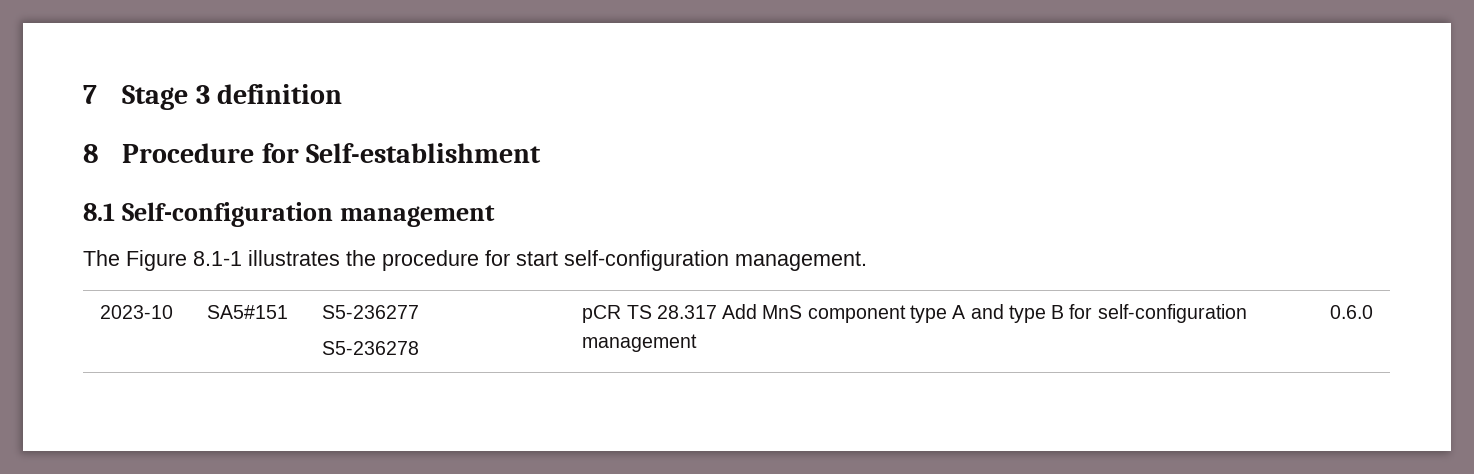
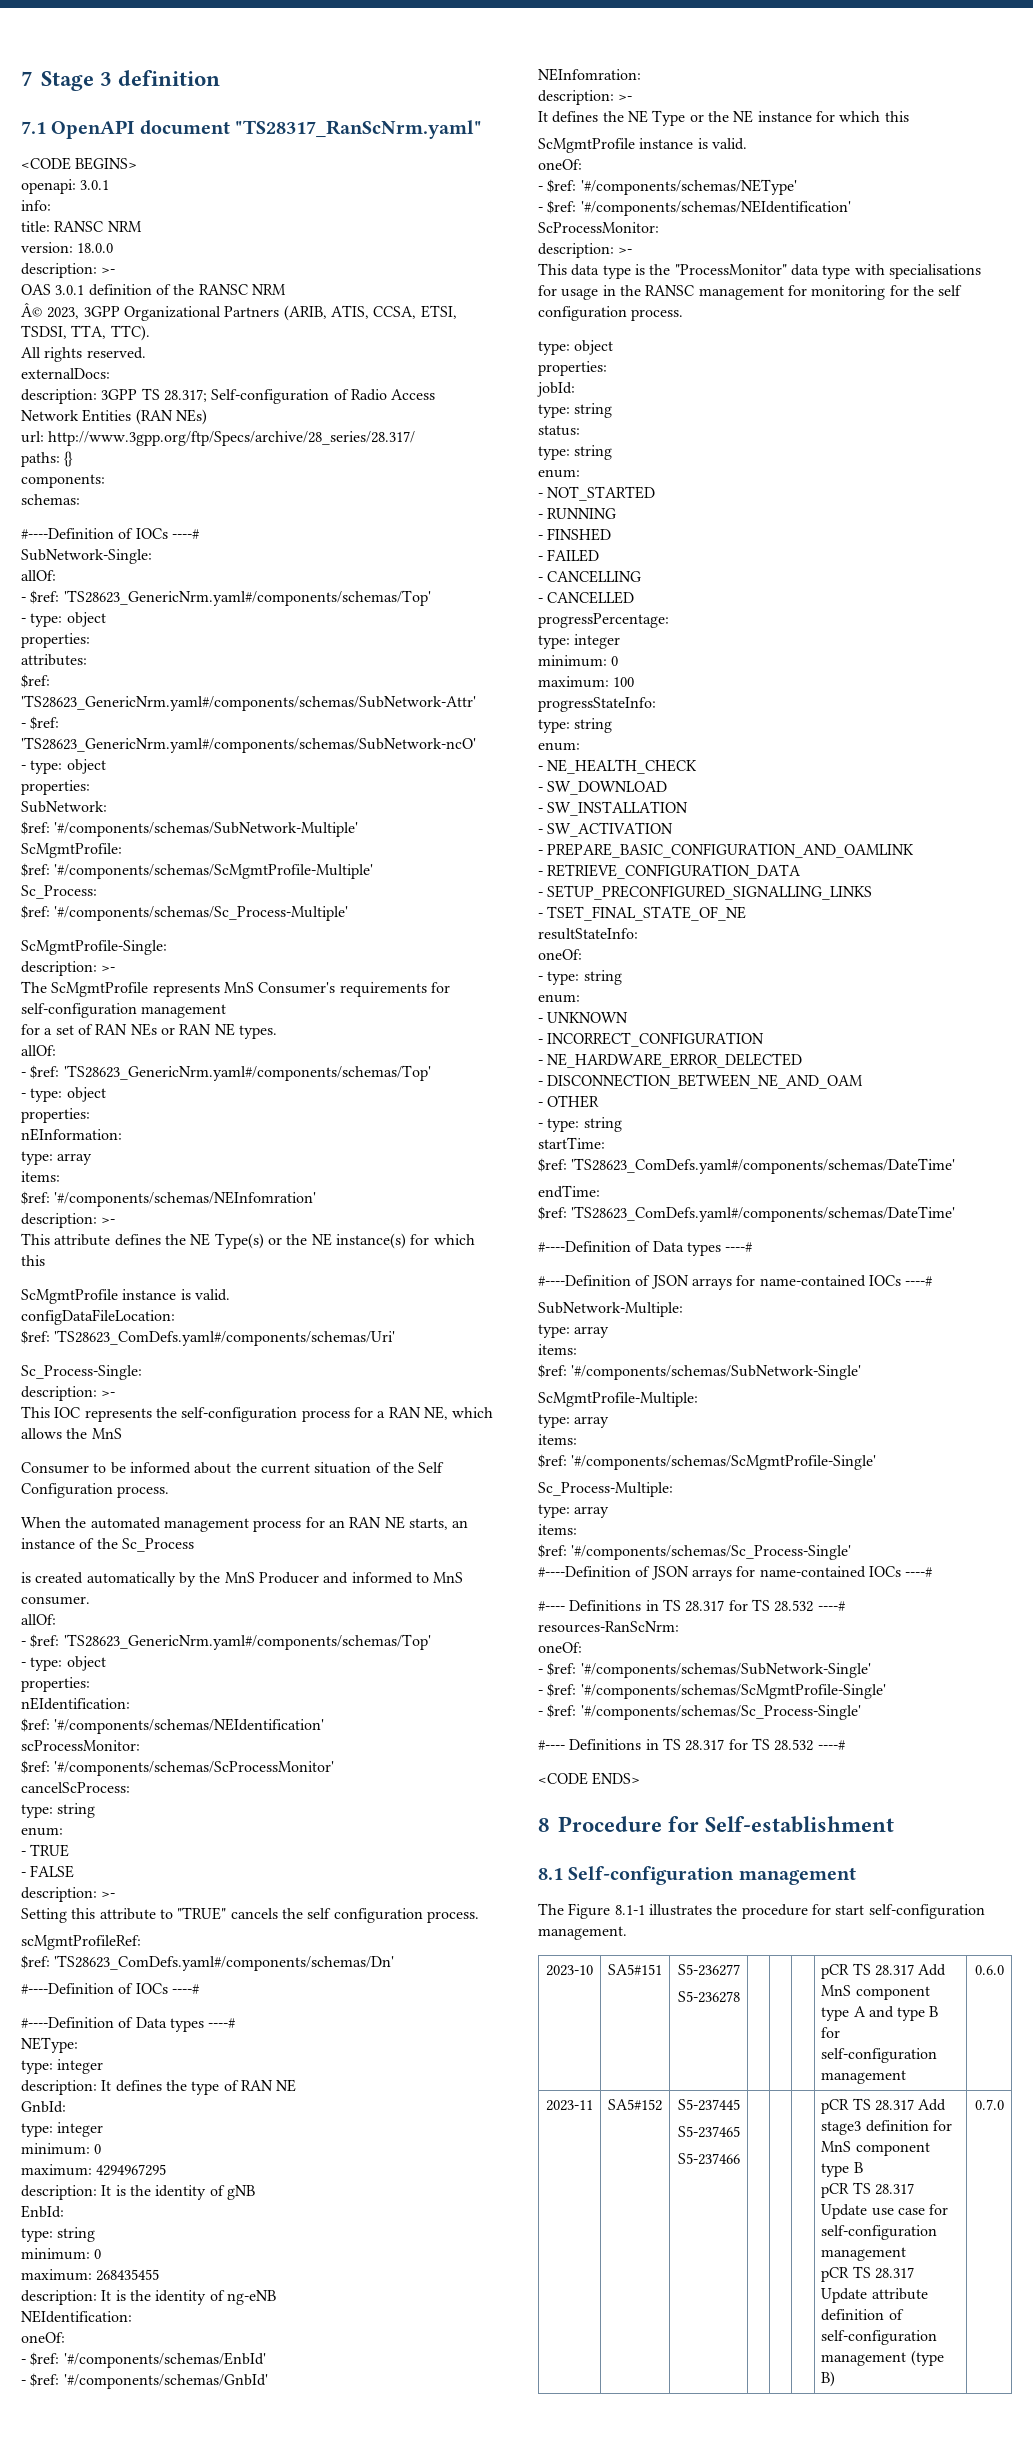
(342, 94) none -> [21,120,483,139] [21,157,138,170] [21,179,110,194] [21,200,51,211] [21,221,142,232] [21,242,114,253] [21,263,116,278] [21,284,286,296] [21,302,457,321] [21,325,150,341] [21,347,146,362] [21,368,110,379] [21,388,436,404] [21,409,207,425] [21,431,416,446] [21,451,74,467] [21,474,105,488] [21,494,80,505] [21,528,199,539] [21,549,152,564] [21,570,56,581] [21,590,431,606] [21,612,106,627] [21,633,90,648] [21,654,87,666] [21,674,50,688] [21,695,476,711] [21,716,60,730] [21,737,476,753] [21,759,106,774] [21,780,90,795] [21,801,107,813] [21,821,359,837] [21,843,122,858] [21,863,374,879] [21,885,97,899] [21,905,349,921] [21,940,167,955] [21,961,116,976] [21,981,450,997] [21,1003,227,1018] [21,1023,277,1039] [21,1045,56,1056] [21,1065,431,1081] [21,1087,106,1102] [21,1108,90,1123] [21,1128,122,1141] [21,1151,93,1165] [21,1171,60,1182] [21,1191,317,1207] [21,1213,116,1228] [21,1233,475,1249] [21,1255,45,1266] [21,1289,230,1304] [21,1309,175,1325] [21,1330,396,1346] [21,1365,142,1380] [21,1386,116,1401] [21,1406,494,1422] [21,1428,122,1439] [21,1462,445,1474] [21,1483,170,1498] [21,1516,469,1532] [21,1538,194,1552] [21,1572,464,1587] [21,1596,90,1605] [21,1614,56,1625] [21,1634,431,1650] [21,1656,106,1671] [21,1677,90,1692] [21,1697,130,1710] [21,1718,325,1734] [21,1740,140,1751] [21,1760,335,1776] [21,1782,130,1793] [21,1803,96,1818] [21,1827,63,1836] [21,1844,70,1857] [21,1865,75,1878] [21,1887,116,1902] [21,1907,479,1923] [21,1935,141,1950] [21,1955,395,1971] [21,1983,199,1994] [21,2017,236,2032] [21,2037,78,2053] [21,2059,104,2074] [21,2079,297,2095] [21,2101,66,2113] [21,2122,104,2137] [21,2143,102,2155] [21,2164,167,2176] [21,2185,255,2200] [21,2205,64,2218] [21,2227,96,2242] [21,2248,102,2260] [21,2269,160,2281] [21,2290,276,2305] [21,2310,132,2323] [21,2332,65,2343] [21,2352,266,2368] [21,2373,268,2389] [538,68,641,81] [538,90,633,105] [538,110,909,126] [538,138,747,153] [538,159,582,170] [538,179,797,195] [538,200,851,216] [538,222,659,233] [538,243,633,258] [538,263,981,279] [538,285,963,300] [538,306,684,321] [538,340,614,355] [538,361,607,376] [537,382,575,397] [538,403,613,418] [538,425,580,436] [538,445,613,460] [538,469,580,478] [538,486,656,501] [538,508,617,519] [538,528,612,541] [538,549,600,562] [538,570,642,583] [538,591,635,604] [538,613,669,628] [538,634,621,649] [538,655,619,667] [538,676,635,688] [538,697,656,712] [538,718,613,733] [538,742,580,751] [538,759,698,774] [538,781,668,795] [538,801,689,816] [538,822,674,837] [538,843,915,858] [538,864,802,879] [538,885,873,900] [538,906,747,921] [538,928,638,940] [538,949,582,960] [538,970,622,985] [538,994,580,1003] [538,1012,629,1023] [538,1032,765,1047] [538,1053,803,1068] [538,1074,864,1089] [538,1095,600,1108] [538,1117,622,1132] [538,1137,605,1149] [538,1158,956,1174] [538,1185,600,1198] [538,1206,956,1222] [538,1241,753,1256] [538,1275,933,1290] [538,1302,683,1317] [538,1324,610,1338] [538,1344,577,1355] [538,1364,862,1380] [538,1392,698,1407] [538,1414,610,1428] [538,1434,577,1445] [538,1454,877,1470] [538,1482,673,1497] [538,1504,610,1518] [538,1524,577,1535] [538,1544,852,1560] [538,1566,933,1581] [538,1599,845,1612] [538,1621,679,1633] [538,1642,582,1653] [538,1662,871,1678] [538,1683,886,1699] [538,1704,861,1720] [538,1738,845,1751] [538,1772,641,1785] // 7.1 OpenAPI document "TS28317_RanScNrm.yaml" // <CODE BEGINS> // openapi: 3.0.1 // info: // title: RANSC NRM // version: 18.0.0 // description: >- // OAS 3.0.1 definition of the RANSC NRM // Â© 2023, 3GPP Organizational Partners (ARIB, ATIS, CCSA, ETSI, TSDSI, TTA, TTC). // All rights reserved. // externalDocs: // description: 3GPP TS 28.317; Self-configuration of Radio Access Network Entities (RAN NEs) // url: http://www.3gpp.org/ftp/Specs/archive/28_series/28.317/ // paths: {} // components: // schemas: // #----Definition of IOCs ----# // SubNetwork-Single: // allOf: // - $ref: 'TS28623_GenericNrm.yaml#/components/schemas/Top' // - type: object // properties: // attributes: // $ref: 'TS28623_GenericNrm.yaml#/components/schemas/SubNetwork-Attr' // - $ref: 'TS28623_GenericNrm.yaml#/components/schemas/SubNetwork-ncO' // - type: object // properties: // SubNetwork: // $ref: '#/components/schemas/SubNetwork-Multiple' // ScMgmtProfile: // $ref: '#/components/schemas/ScMgmtProfile-Multiple' // Sc_Process: // $ref: '#/components/schemas/Sc_Process-Multiple' // ScMgmtProfile-Single: // description: >- // The ScMgmtProfile represents MnS Consumer's requirements for self-configuration management // for a set of RAN NEs or RAN NE types. // allOf: // - $ref: 'TS28623_GenericNrm.yaml#/components/schemas/Top' // - type: object // properties: // nEInformation: // type: array // items: // $ref: '#/components/schemas/NEInfomration' // description: >- // This attribute defines the NE Type(s) or the NE instance(s) for which this // ScMgmtProfile instance is valid. // configDataFileLocation: // $ref: 'TS28623_ComDefs.yaml#/components/schemas/Uri' // Sc_Process-Single: // description: >- // This IOC represents the self-configuration process for a RAN NE, which allows the MnS // Consumer to be informed about the current situation of the Self Configuration process. // When the automated management process for an RAN NE starts, an instance of the Sc_Process // is created automatically by the MnS Producer and informed to MnS consumer. // allOf: // - $ref: 'TS28623_GenericNrm.yaml#/components/schemas/Top' // - type: object // properties: // nEIdentification: // $ref: '#/components/schemas/NEIdentification' // scProcessMonitor: // $ref: '#/components/schemas/ScProcessMonitor' // cancelScProcess: // type: string // enum: // - TRUE // - FALSE // description: >- // Setting this attribute to "TRUE" cancels the self configuration process. // scMgmtProfileRef: // $ref: 'TS28623_ComDefs.yaml#/components/schemas/Dn' // #----Definition of IOCs ----# // #----Definition of Data types ----# // NEType: // type: integer // description: It defines the type of RAN NE // GnbId: // type: integer // minimum: 0 // maximum: 4294967295 // description: It is the identity of gNB // EnbId: // type: string // minimum: 0 // maximum: 268435455 // description: It is the identity of ng-eNB // NEIdentification: // oneOf: // - $ref: '#/components/schemas/EnbId' // - $ref: '#/components/schemas/GnbId' // NEInfomration: // description: >- // It defines the NE Type or the NE instance for which this // ScMgmtProfile instance is valid. // oneOf: // - $ref: '#/components/schemas/NEType' // - $ref: '#/components/schemas/NEIdentification' // ScProcessMonitor: // description: >- // This data type is the "ProcessMonitor" data type with specialisations // for usage in the RANSC management for monitoring for the self configuration process. // type: object // properties: // jobId: // type: string // status: // type: string // enum: // - NOT_STARTED // - RUNNING // - FINSHED // - FAILED // - CANCELLING // - CANCELLED // progressPercentage: // type: integer // minimum: 0 // maximum: 100 // progressStateInfo: // type: string // enum: // - NE_HEALTH_CHECK // - SW_DOWNLOAD // - SW_INSTALLATION // - SW_ACTIVATION // - PREPARE_BASIC_CONFIGURATION_AND_OAMLINK // - RETRIEVE_CONFIGURATION_DATA // - SETUP_PRECONFIGURED_SIGNALLING_LINKS // - TSET_FINAL_STATE_OF_NE // resultStateInfo: // oneOf: // - type: string // enum: // - UNKNOWN // - INCORRECT_CONFIGURATION // - NE_HARDWARE_ERROR_DELECTED // - DISCONNECTION_BETWEEN_NE_AND_OAM // - OTHER // - type: string // startTime: // $ref: 'TS28623_ComDefs.yaml#/components/schemas/DateTime' // endTime: // $ref: 'TS28623_ComDefs.yaml#/components/schemas/DateTime' // #----Definition of Data types ----# // #----Definition of JSON arrays for name-contained IOCs ----# // SubNetwork-Multiple: // type: array // items: // $ref: '#/components/schemas/SubNetwork-Single' // ScMgmtProfile-Multiple: // type: array // items: // $ref: '#/components/schemas/ScMgmtProfile-Single' // Sc_Process-Multiple: // type: array // items: // $ref: '#/components/schemas/Sc_Process-Single' // #----Definition of JSON arrays for name-contained IOCs ----# // #---- Definitions in TS 28.317 for TS 28.532 ----# // resources-RanScNrm: // oneOf: // - $ref: '#/components/schemas/SubNetwork-Single' // - $ref: '#/components/schemas/ScMgmtProfile-Single' // - $ref: '#/components/schemas/Sc_Process-Single' // #---- Definitions in TS 28.317 for TS 28.532 ----# // <CODE ENDS>
(1373, 312) none -> [546,2100,593,2111] [608,2099,662,2111] [677,2099,740,2111] [677,2126,740,2138] [677,2153,740,2165] [821,2098,947,2114] [821,2120,952,2135] [821,2141,930,2156] [821,2162,863,2177] [821,2182,914,2198] [821,2204,949,2219] [821,2225,938,2240] [821,2247,907,2261] [821,2266,914,2282] [821,2288,928,2303] [821,2309,904,2321] [821,2330,938,2345] [821,2350,944,2366] [821,2371,836,2387] [974,2099,1004,2110] // 2023-11 | SA5#152 | S5-237445 // S5-237465 // S5-237466 | | | | pCR TS 28.317 Add stage3 definition for MnS component type B // pCR TS 28.317 Update use case for self-configuration management // pCR TS 28.317 Update attribute definition of self-configuration management (type B) | 0.7.0

